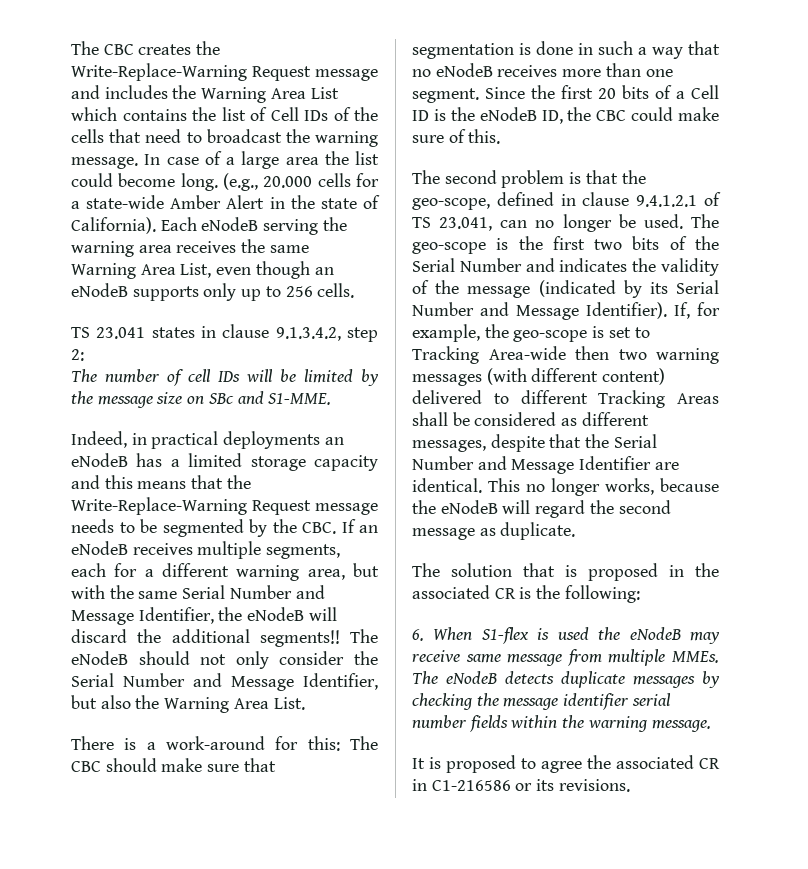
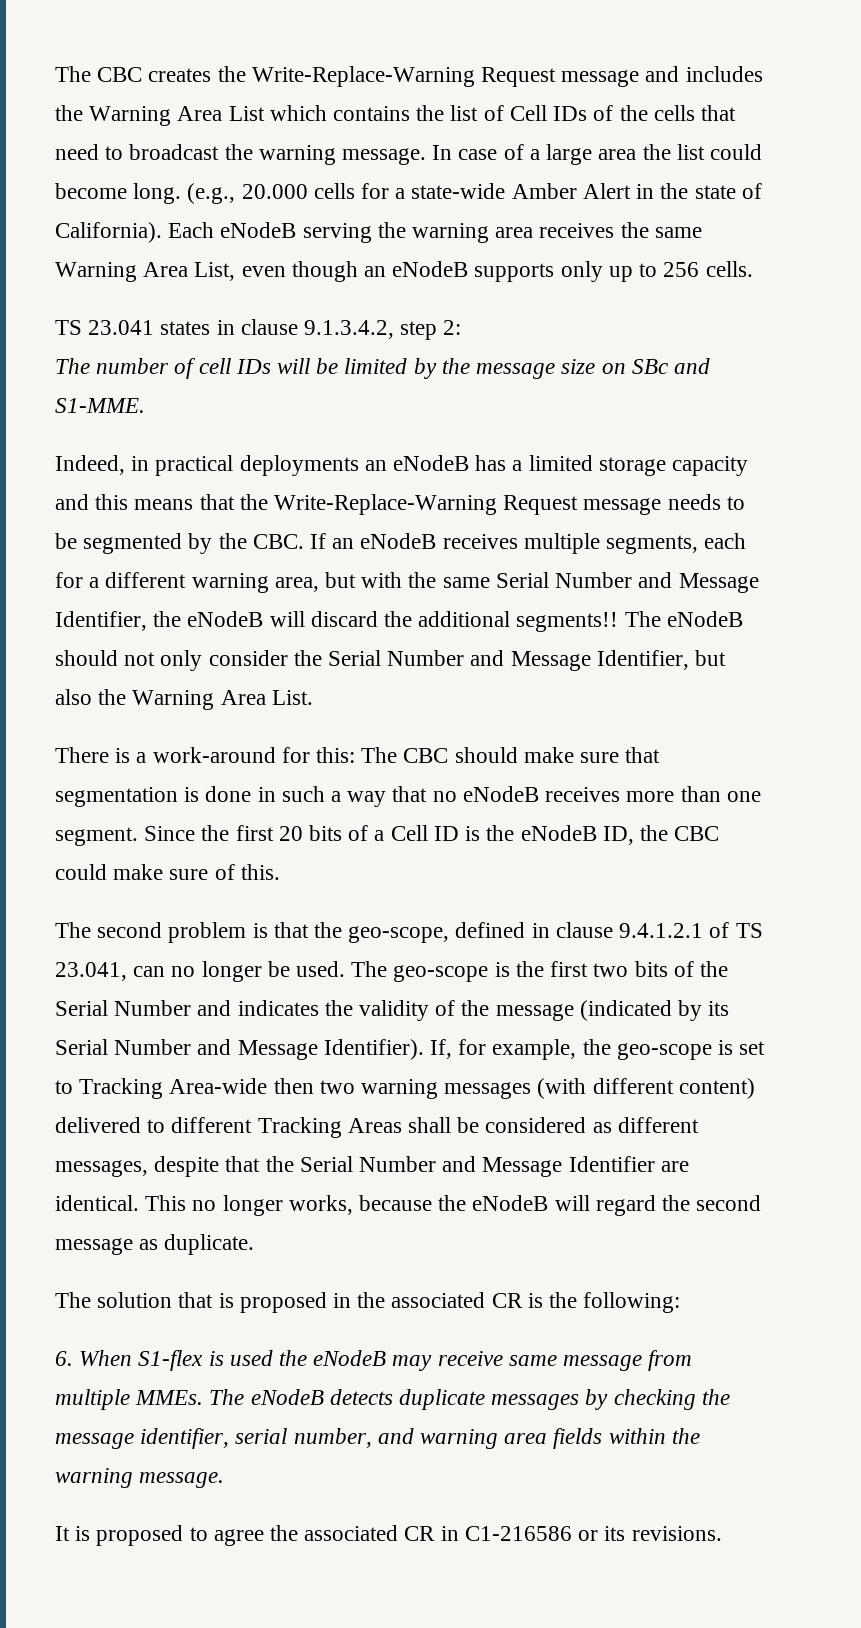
[563,693,671,710] [412,715,467,729] identifier serial number -> [140,1428,548,1449] identifier, serial number, and warning area

